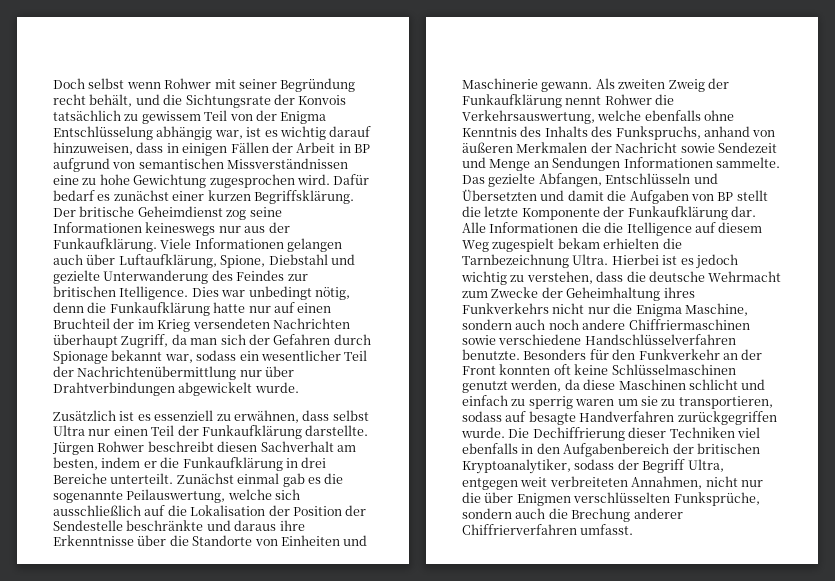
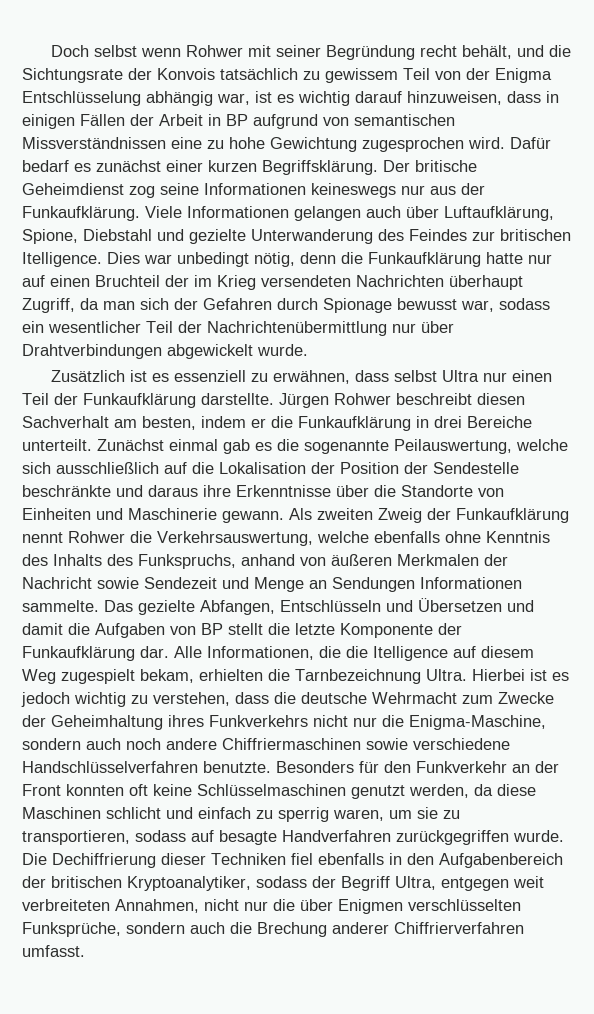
[111,350,163,361] bekannt -> [397,298,457,310] bewusst
[462,189,537,201] Übersetzten -> [418,598,502,612] Übersetzen
[489,222,579,233] Informationen -> [207,646,314,660] Informationen,
[557,238,600,249] bekam -> [140,669,194,683] bekam,
[635,303,748,317] Enigma Maschine, -> [409,715,546,730] Enigma-Maschine,
[575,399,615,406] waren -> [333,809,384,821] waren,
[736,427,760,438] viel -> [291,853,313,865] fiel

